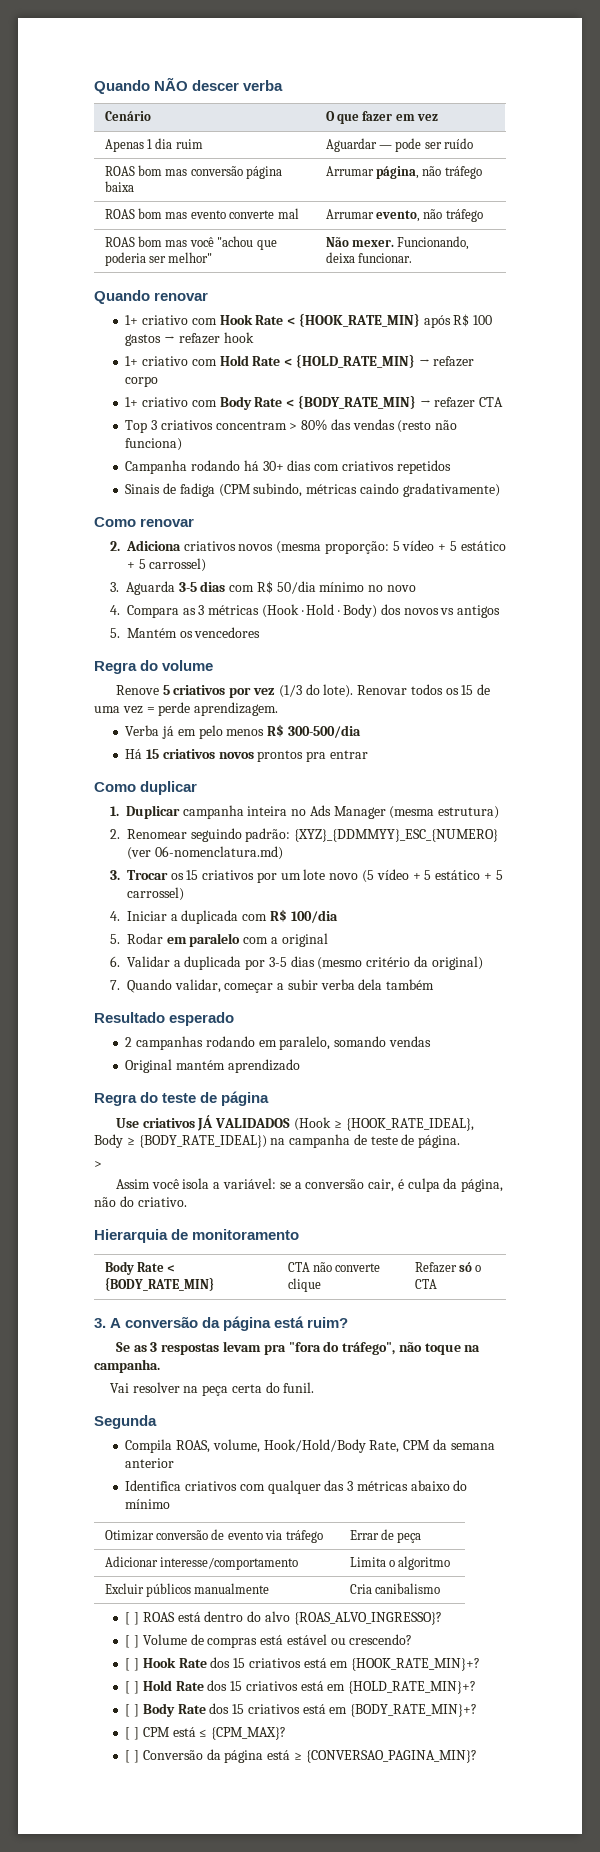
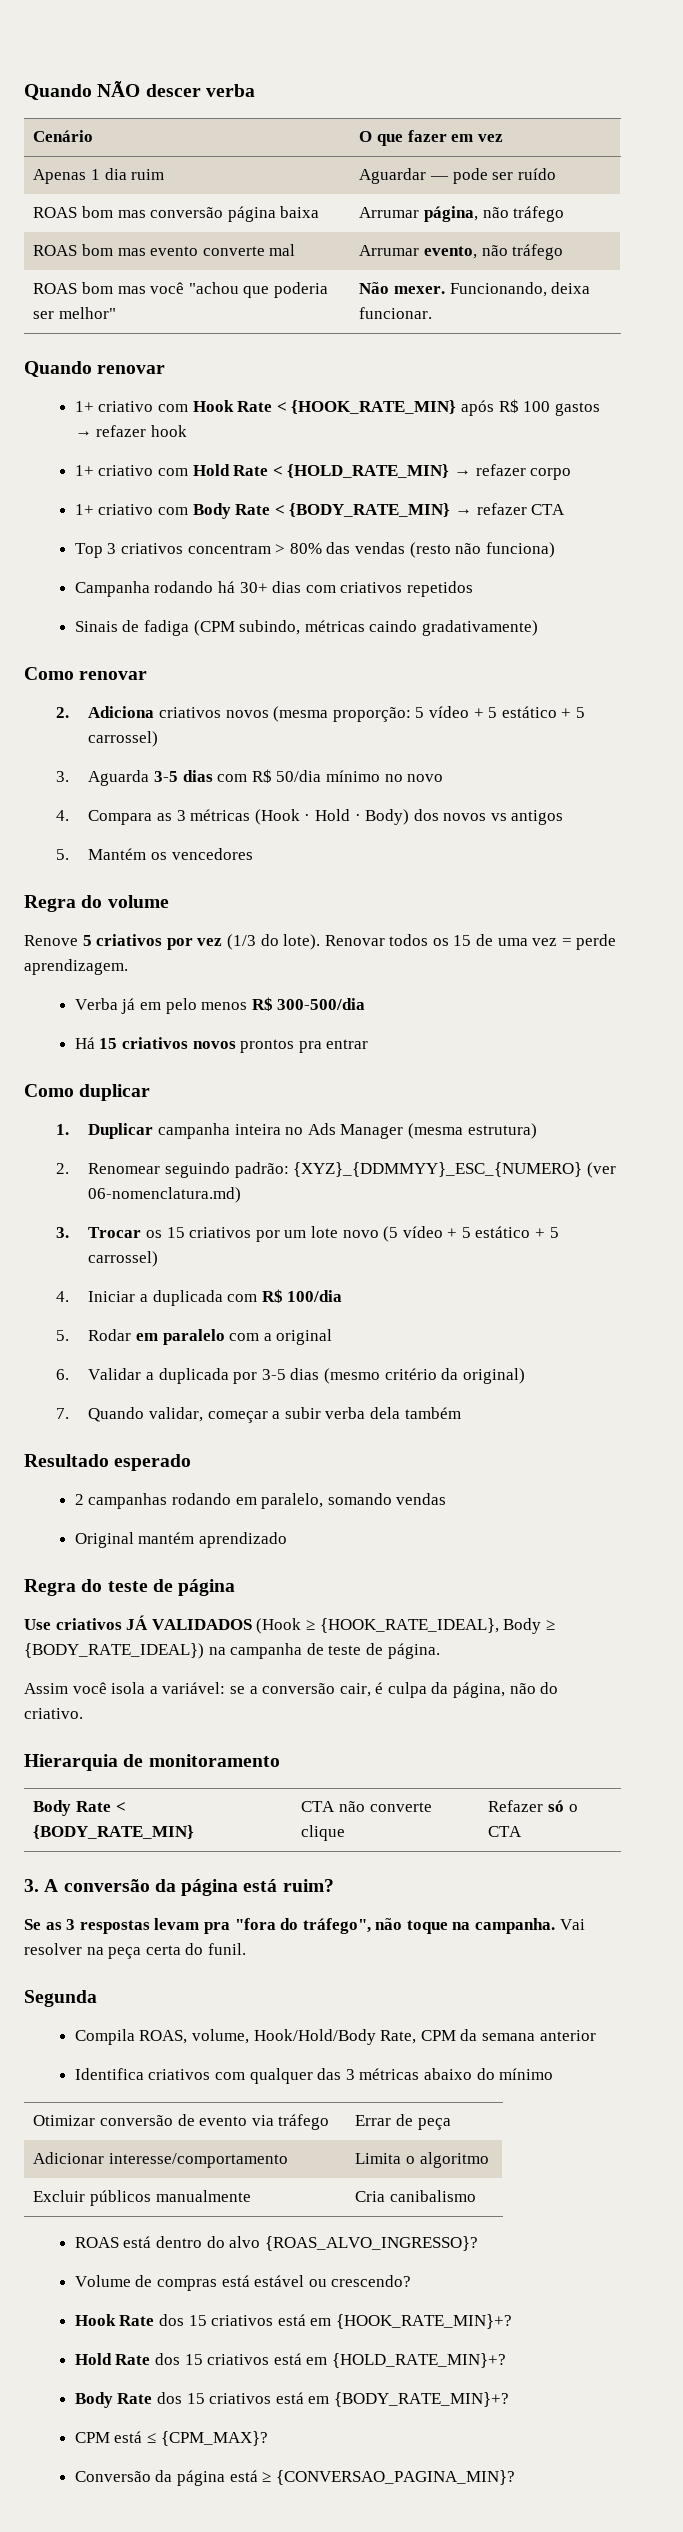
[94,1161,102,1168] // > -> (440, 1651) none
(160, 1366) // -> (556, 1926) none
[125,1612,139,1625] [ ] -> (476, 2196) none
[125,1635,139,1648] [ ] -> (478, 2243) none
[125,1658,139,1671] [ ] -> (412, 2281) none
[125,1681,139,1694] [ ] -> (513, 2321) none
[125,1704,139,1717] [ ] -> (507, 2360) none
[125,1727,139,1740] [ ] -> (510, 2399) none
[125,1750,139,1763] [ ] -> (268, 2438) none

